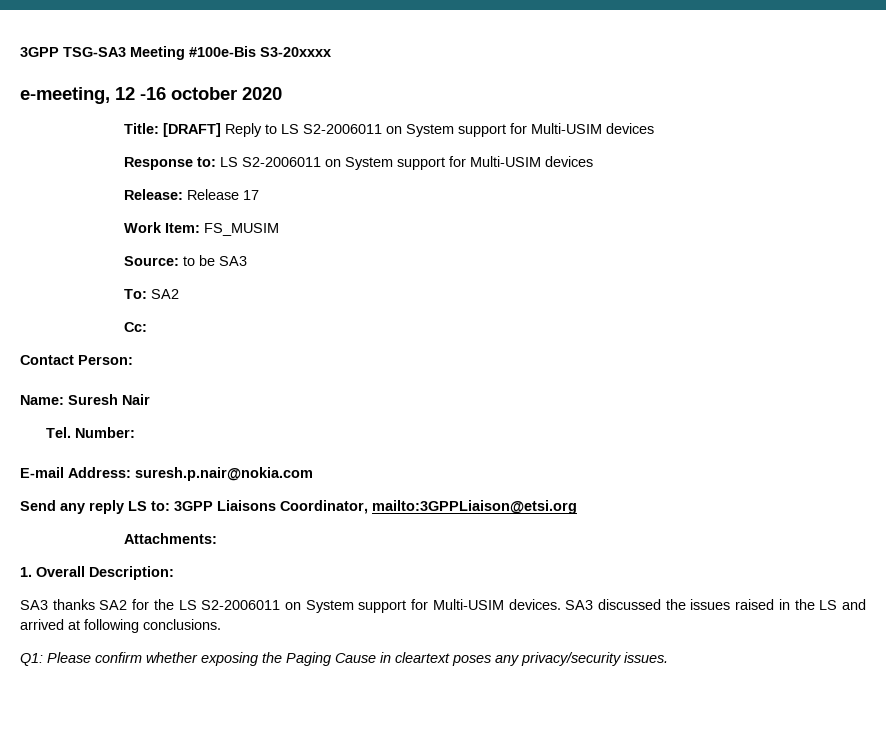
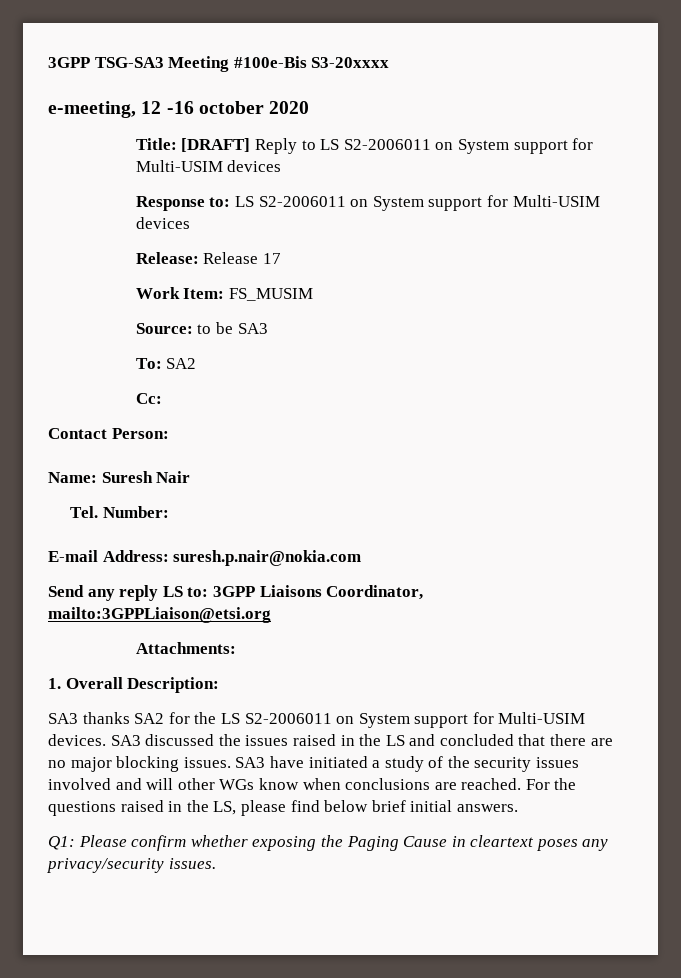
[20,619,221,633] arrived at following conclusions. -> [439,734,613,746] [48,756,580,772] [48,778,577,790] [48,800,518,816] concluded that there are no major blocking issues. SA3 have initiated a study of the security issues involved and will other WGs know when conclusions are reached. For the questions raised in the LS, please find below brief initial answers.

